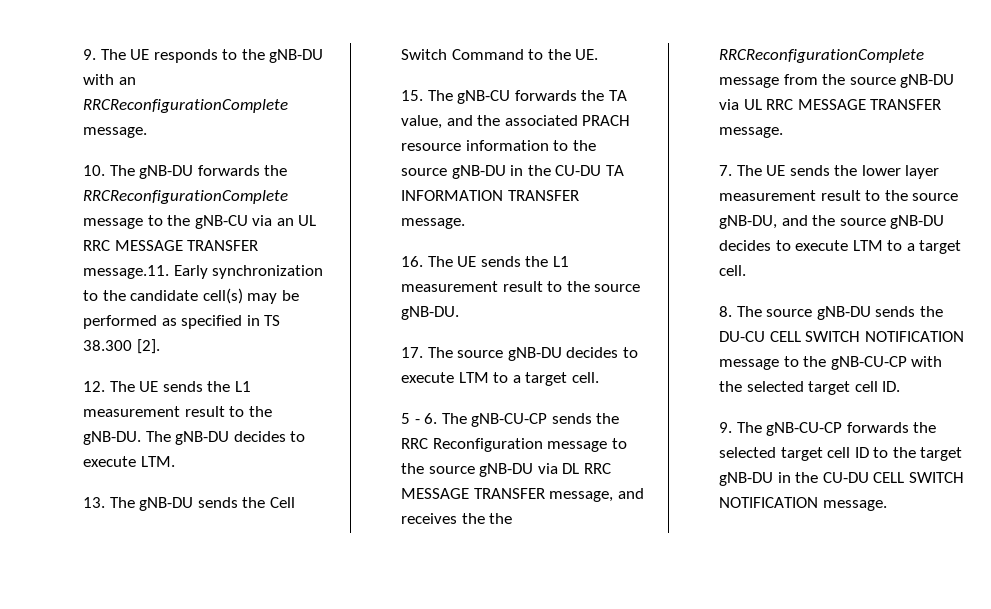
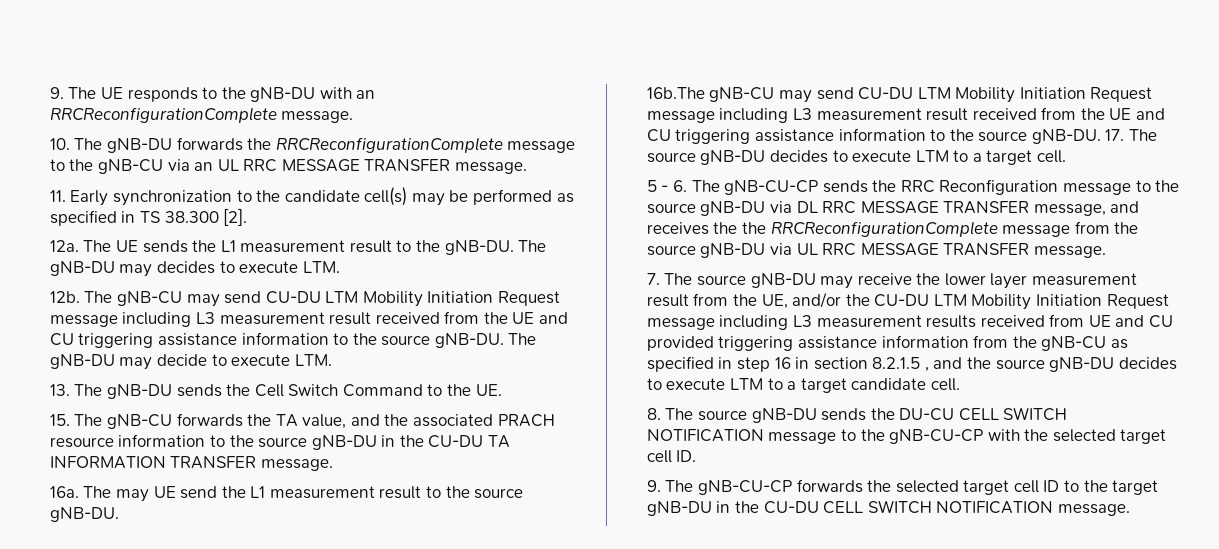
[82,265,169,279] message.11. -> [455,162,528,174] [49,190,66,202] message. // 11.
[82,381,105,392] 12. -> [49,240,79,252] 12a.
(230, 438) none -> [119,264,153,277] may
(175, 461) none -> [49,291,561,307] [49,311,569,327] [49,332,537,348] [49,354,332,370] // 12b. The gNB-CU may send CU-DU LTM Mobility Initiation Request message including L3 measurement result received from the UE and CU triggering assistance information to the source gNB-DU. The gNB-DU may decide to execute LTM.
[400,256,521,267] 16. The UE sends -> [49,486,218,502] 16a. The may UE send
(459, 313) none -> [646,87,1153,103] [646,107,1166,123] [646,128,1101,144] 16b.The gNB-CU may send CU-DU LTM Mobility Initiation Request message including L3 measurement result received from the UE and CU triggering assistance information to the source gNB-DU.
[766,165,830,176] UE sends -> [696,273,912,289] source gNB-DU may receive
[865,190,959,201] [718,215,777,229] to the source gNB-DU, -> [693,292,1169,310] [646,314,1174,330] [646,335,1128,351] [646,356,929,372] from the UE, and/or the CU-DU LTM Mobility Initiation Request message including L3 measurement results received from UE and CU provided triggering assistance information from the gNB-CU as specified in step 16 in section 8.2.1.5 ,
(962, 247) none -> [851,378,927,390] candidate

